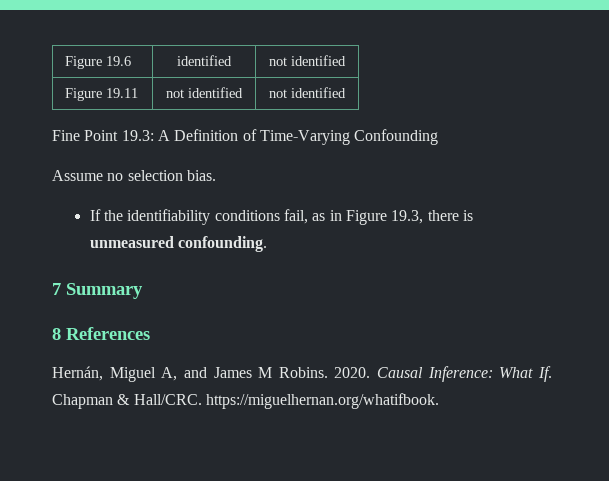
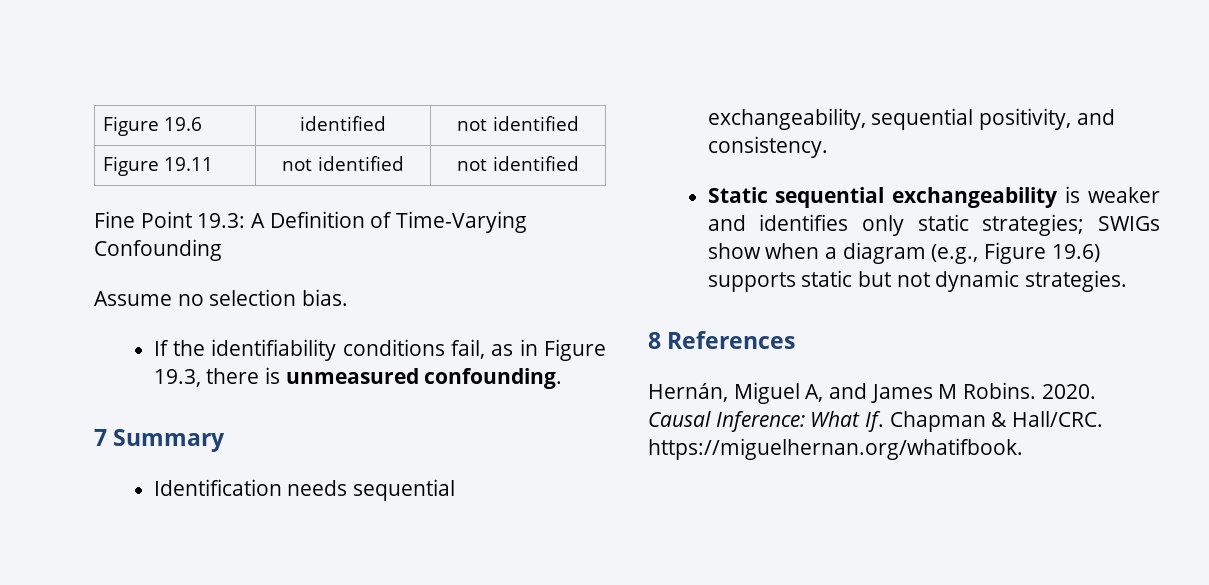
(143, 291) none -> [153,479,455,501] [707,108,1115,130] [707,136,828,158] [707,186,1160,208] [707,214,1160,236] [707,242,1100,264] [707,270,1127,292] // Identification needs sequential exchangeability, sequential positivity, and consistency. // Static sequential exchangeability is weaker and identifies only static strategies; SWIGs show when a diagram (e.g., Figure 19.6) supports static but not dynamic strategies.

